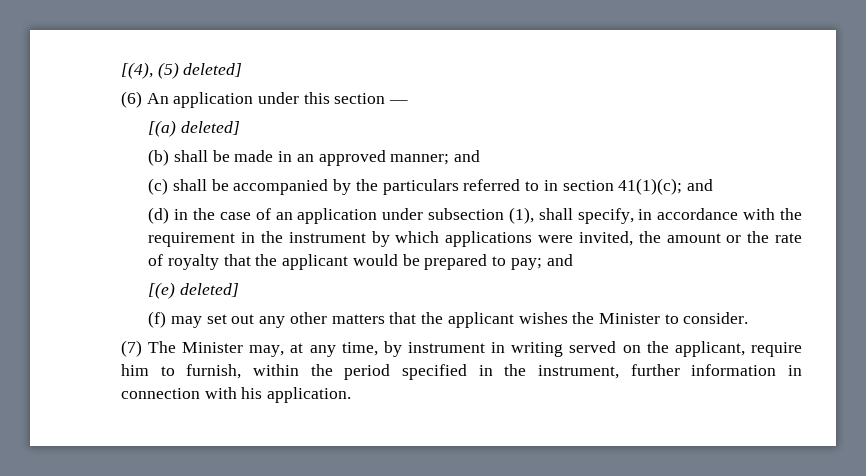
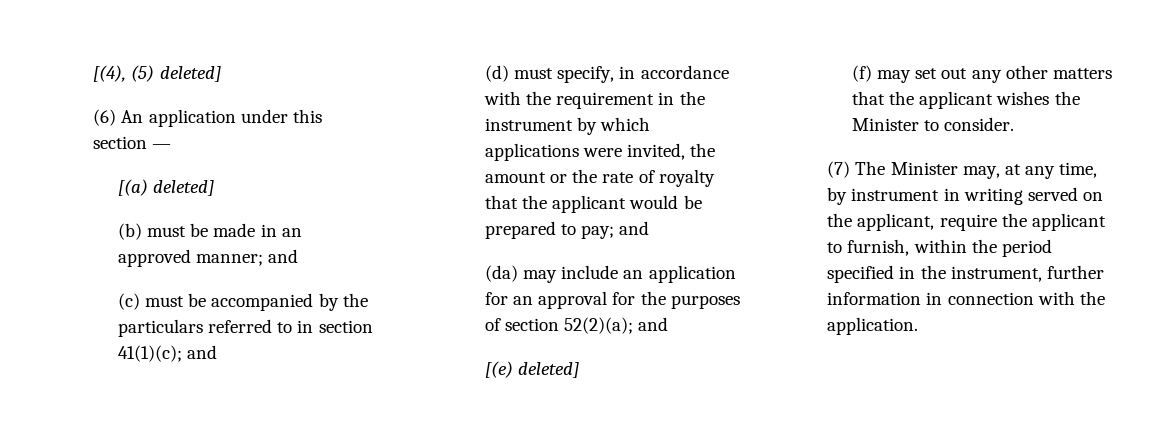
[174,150,209,162] shall -> [147,226,187,237] must
[173,179,208,191] shall -> [145,296,185,307] must
[174,207,573,224] in the case of an application under subsection (1), shall -> [514,68,554,79] must
(573, 260) none -> [485,265,736,283] [485,291,740,309] [485,317,669,334] // (da) may include an application for an approval for the purposes of section 52(2)(a); and
[120,364,149,376] him -> [1001,213,1106,231] the applicant
[241,387,263,399] his -> [1079,291,1105,305] the

